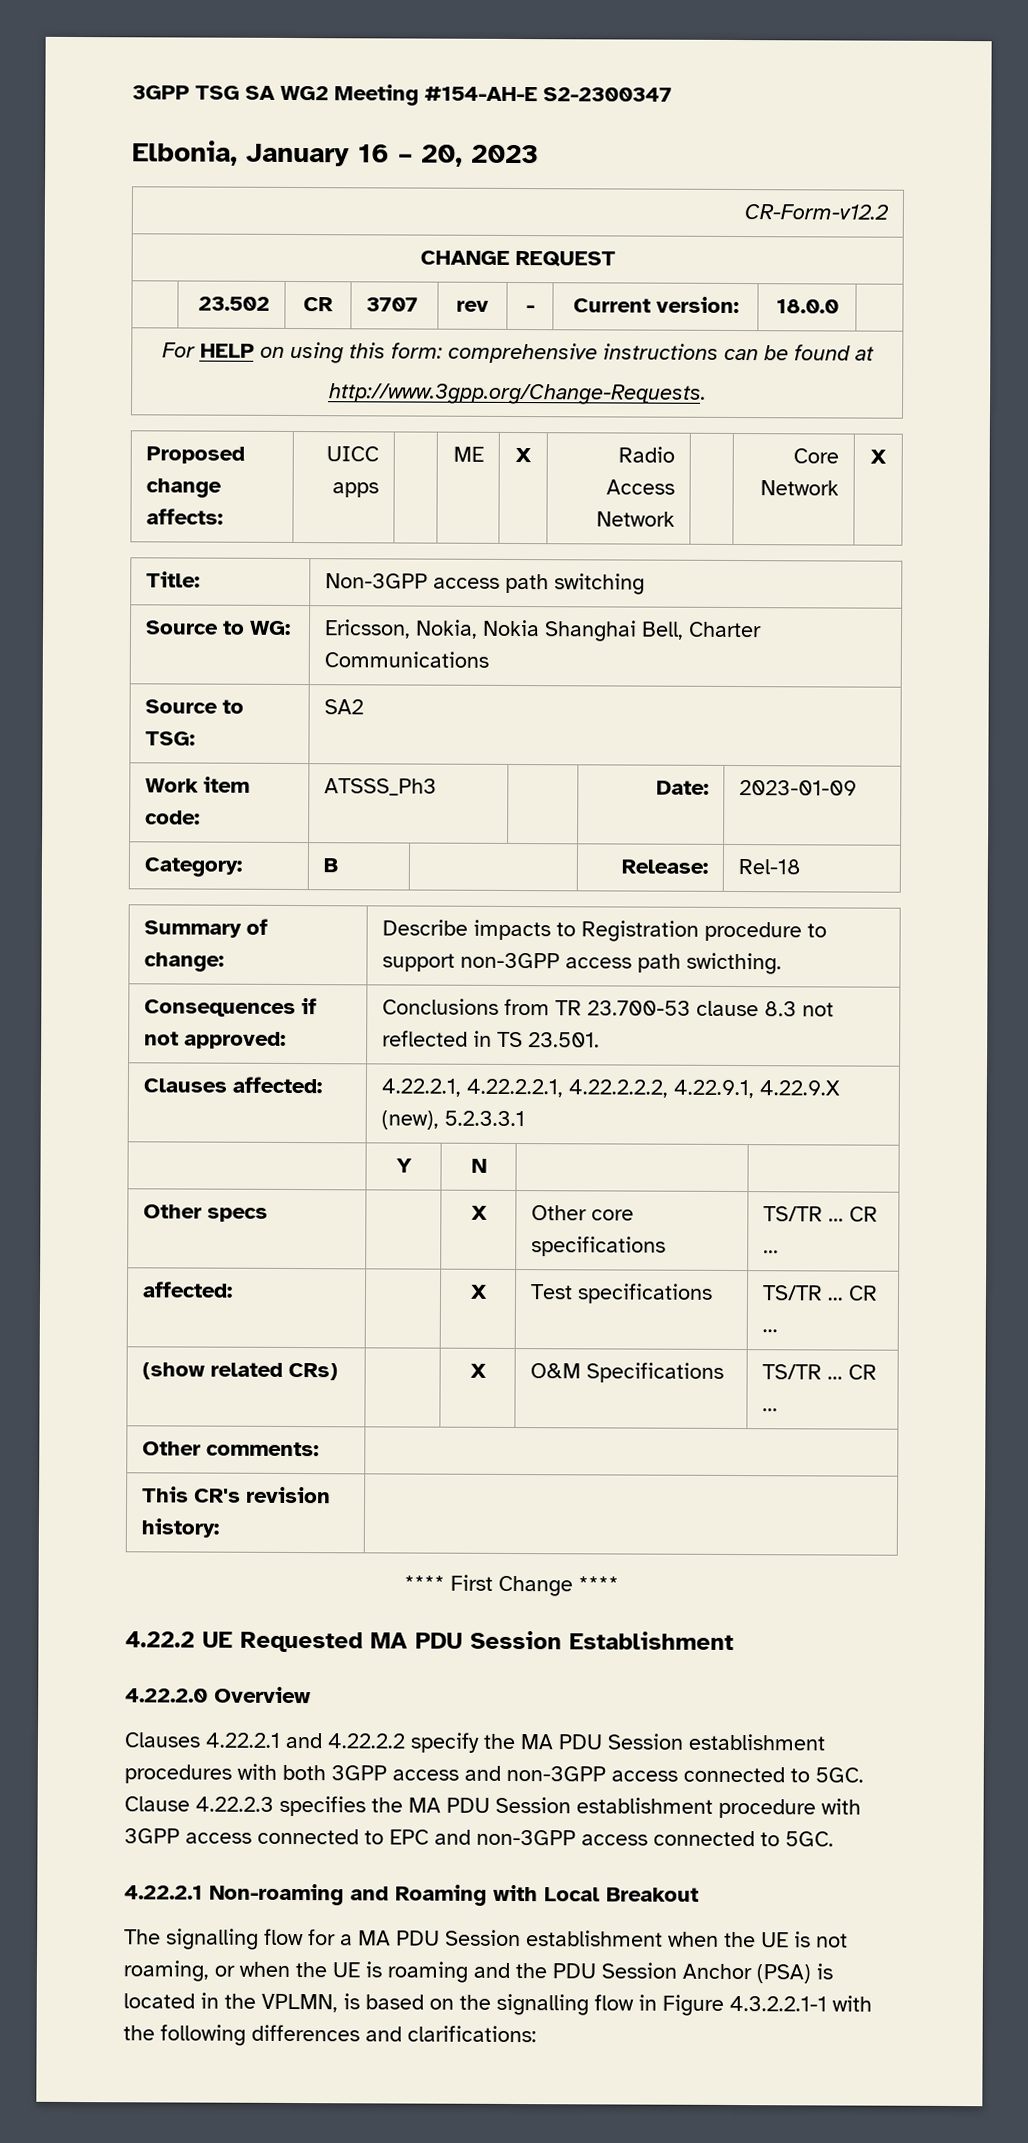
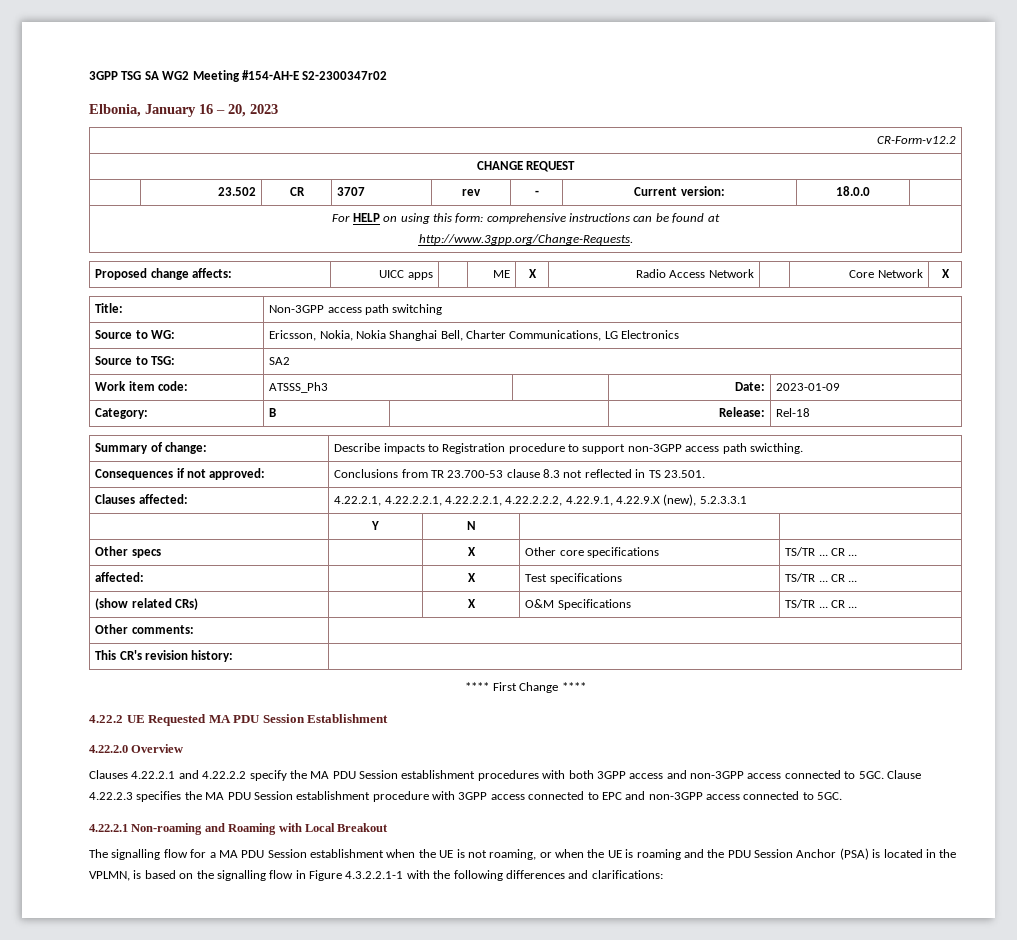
[543,87,672,102] S2-2300347 -> [302,71,388,80] S2-2300347r02
[323,651,489,668] Communications -> [509,330,680,341] Communications, LG Electronics
(563, 1088) none -> [444,496,502,506] 4.22.2.2.1,

